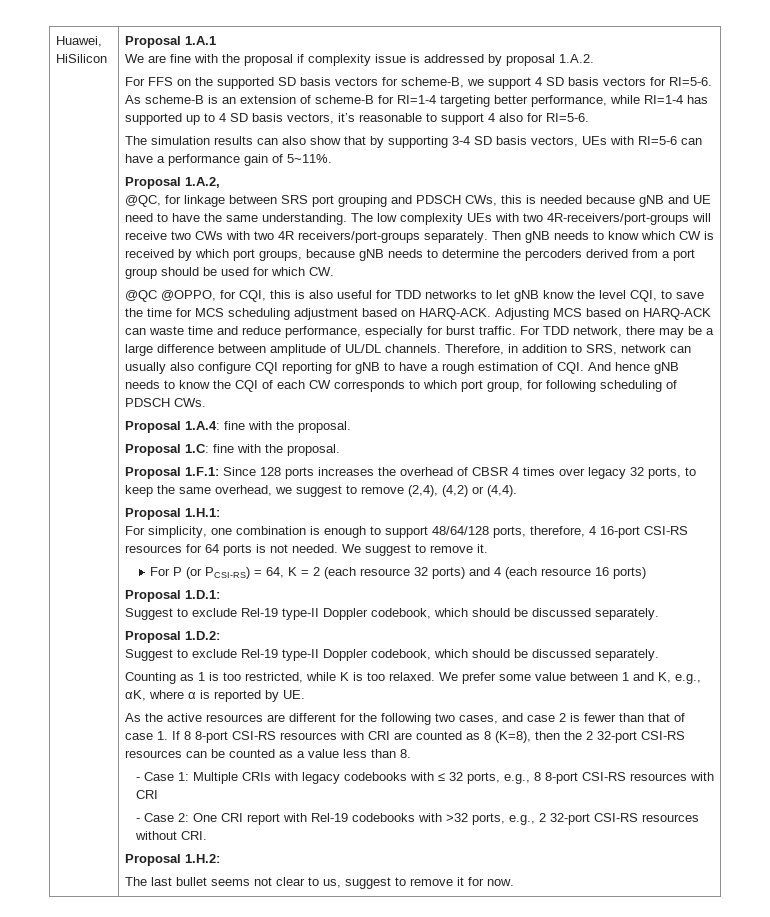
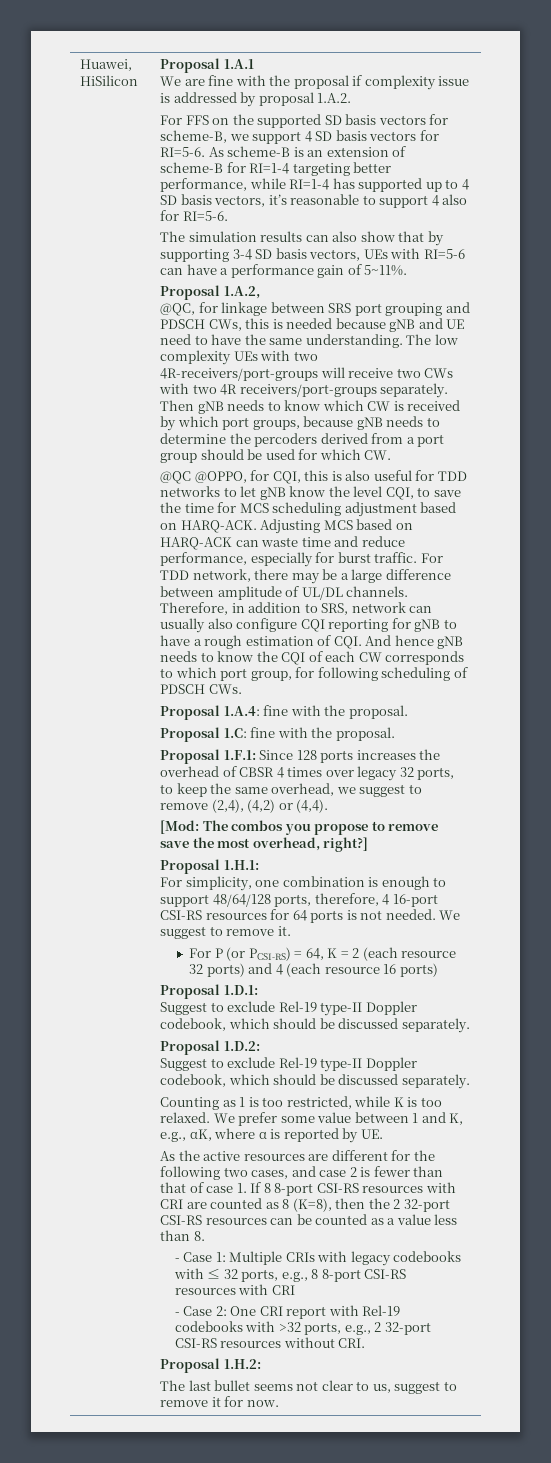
(517, 491) none -> [160,820,439,835] [160,837,369,852] // [Mod: The combos you propose to remove save the most overhead, right?]

